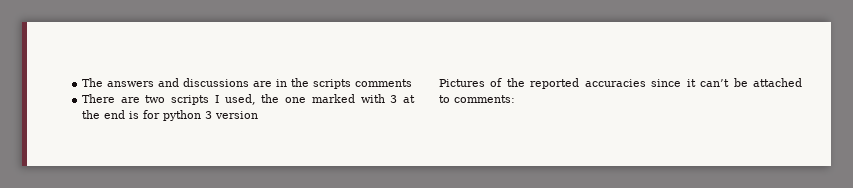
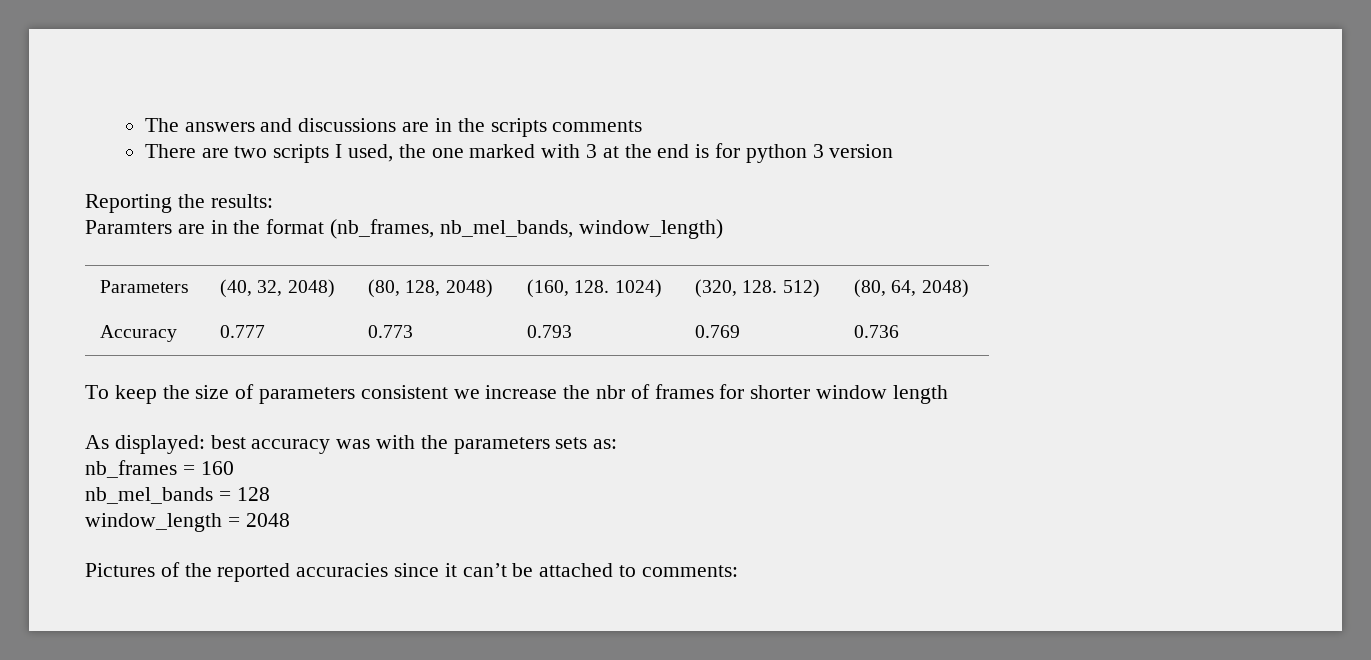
(258, 115) none -> [85,194,273,213] [85,219,723,239] [100,280,190,293] [220,279,335,298] [368,279,493,298] [527,279,662,298] [695,279,820,298] [854,279,969,298] [100,325,178,342] [220,325,266,338] [368,325,414,338] [527,325,573,338] [695,325,741,338] [854,325,900,338] [85,384,948,404] [85,435,618,454] [85,460,234,478] [85,487,270,504] [85,513,290,532] // Reporting the results: // Paramters are in the format (nb_frames, nb_mel_bands, window_length) // Parameters | (40, 32, 2048) | (80, 128, 2048) | (160, 128. 1024) | (320, 128. 512) | (80, 64, 2048) // Accuracy | 0.777 | 0.773 | 0.793 | 0.769 | 0.736 // To keep the size of parameters consistent we increase the nbr of frames for shorter window length // As displayed: best accuracy was with the parameters sets as: // nb_frames = 160 // nb_mel_bands = 128 // window_length = 2048

